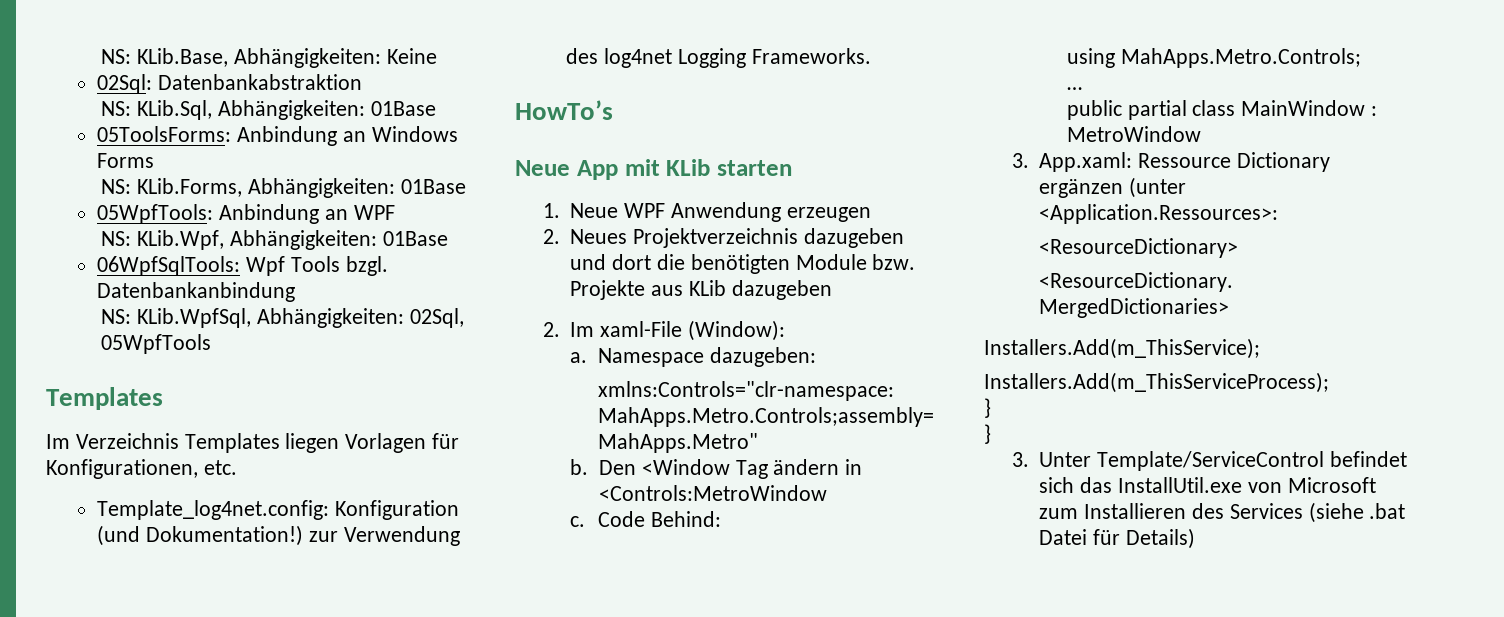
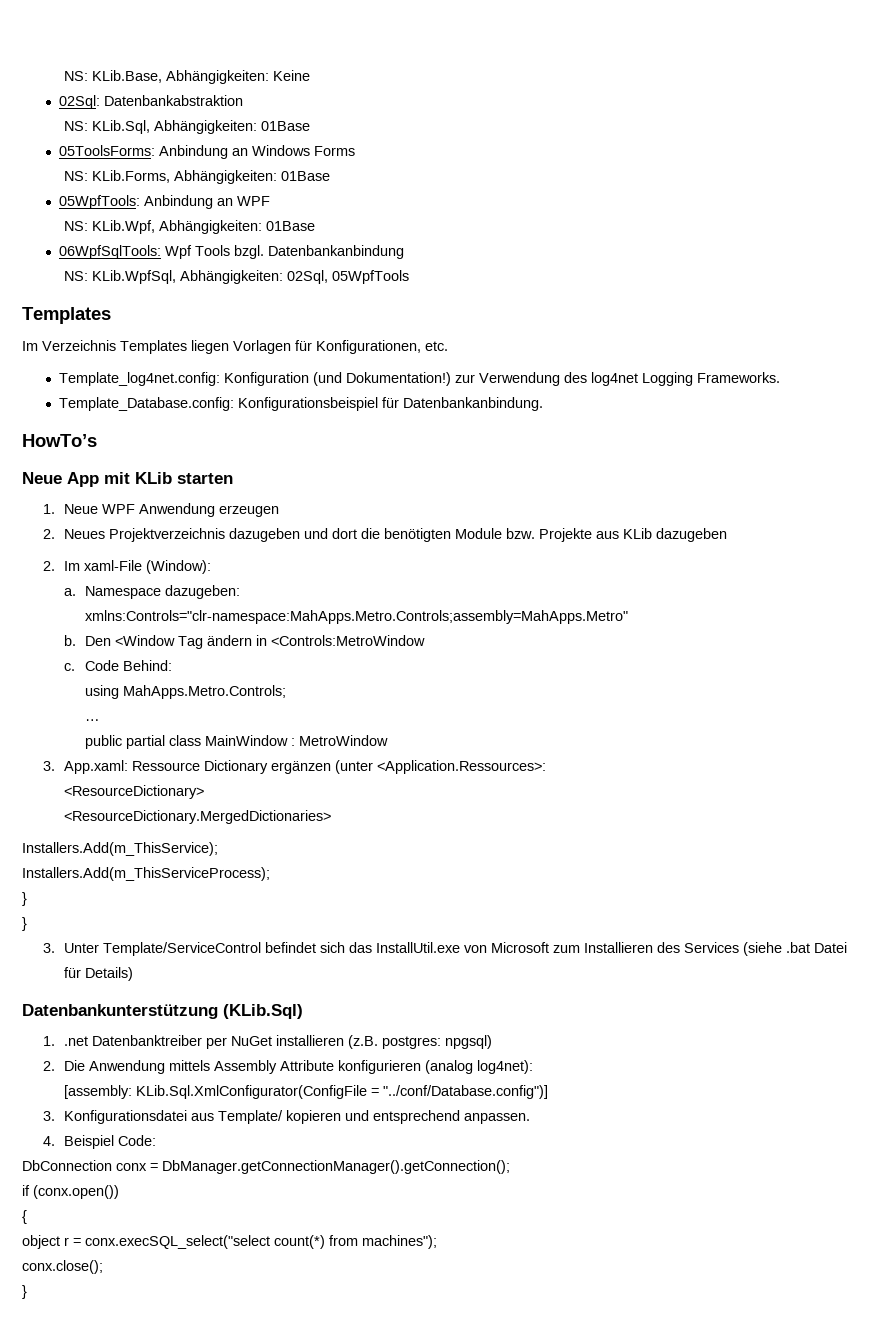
(871, 56) none -> [59,397,544,411] // Template_Database.config: Konfigurationsbeispiel für Datenbankanbindung.
(1195, 538) none -> [22,1004,303,1019] [43,1035,493,1049] [43,1060,534,1074] [64,1085,549,1099] [43,1110,531,1124] [43,1135,157,1149] [22,1160,510,1174] [22,1185,119,1199] [22,1210,27,1224] [22,1235,437,1249] [22,1260,103,1274] [22,1285,27,1299] // Datenbankunterstützung (KLib.Sql) // 1. .net Datenbanktreiber per NuGet installieren (z.B. postgres: npgsql) // 2. Die Anwendung mittels Assembly Attribute konfigurieren (analog log4net): // [assembly: KLib.Sql.XmlConfigurator(ConfigFile = "../conf/Database.config")] // 3. Konfigurationsdatei aus Template/ kopieren und entsprechend anpassen. // 4. Beispiel Code: // DbConnection conx = DbManager.getConnectionManager().getConnection(); // if (conx.open()) // { // object r = conx.execSQL_select("select count(*) from machines"); // conx.close(); // }

